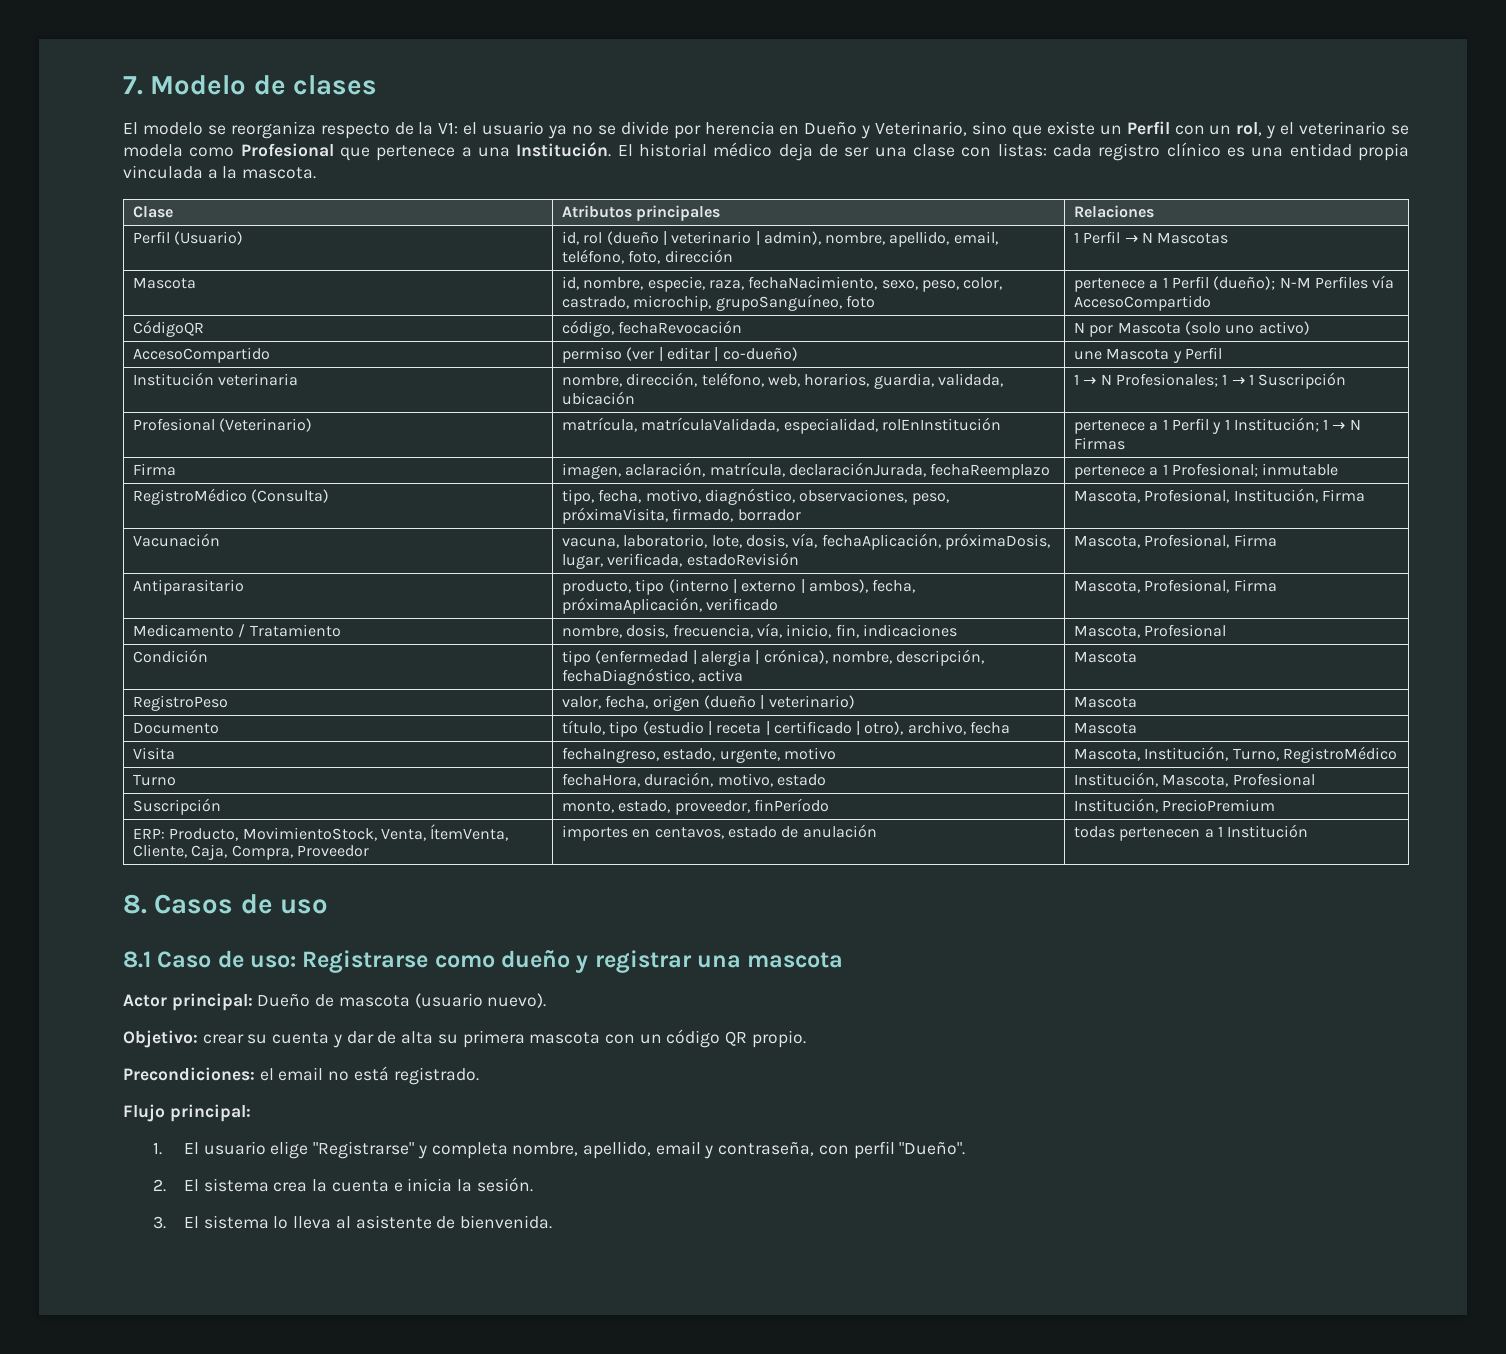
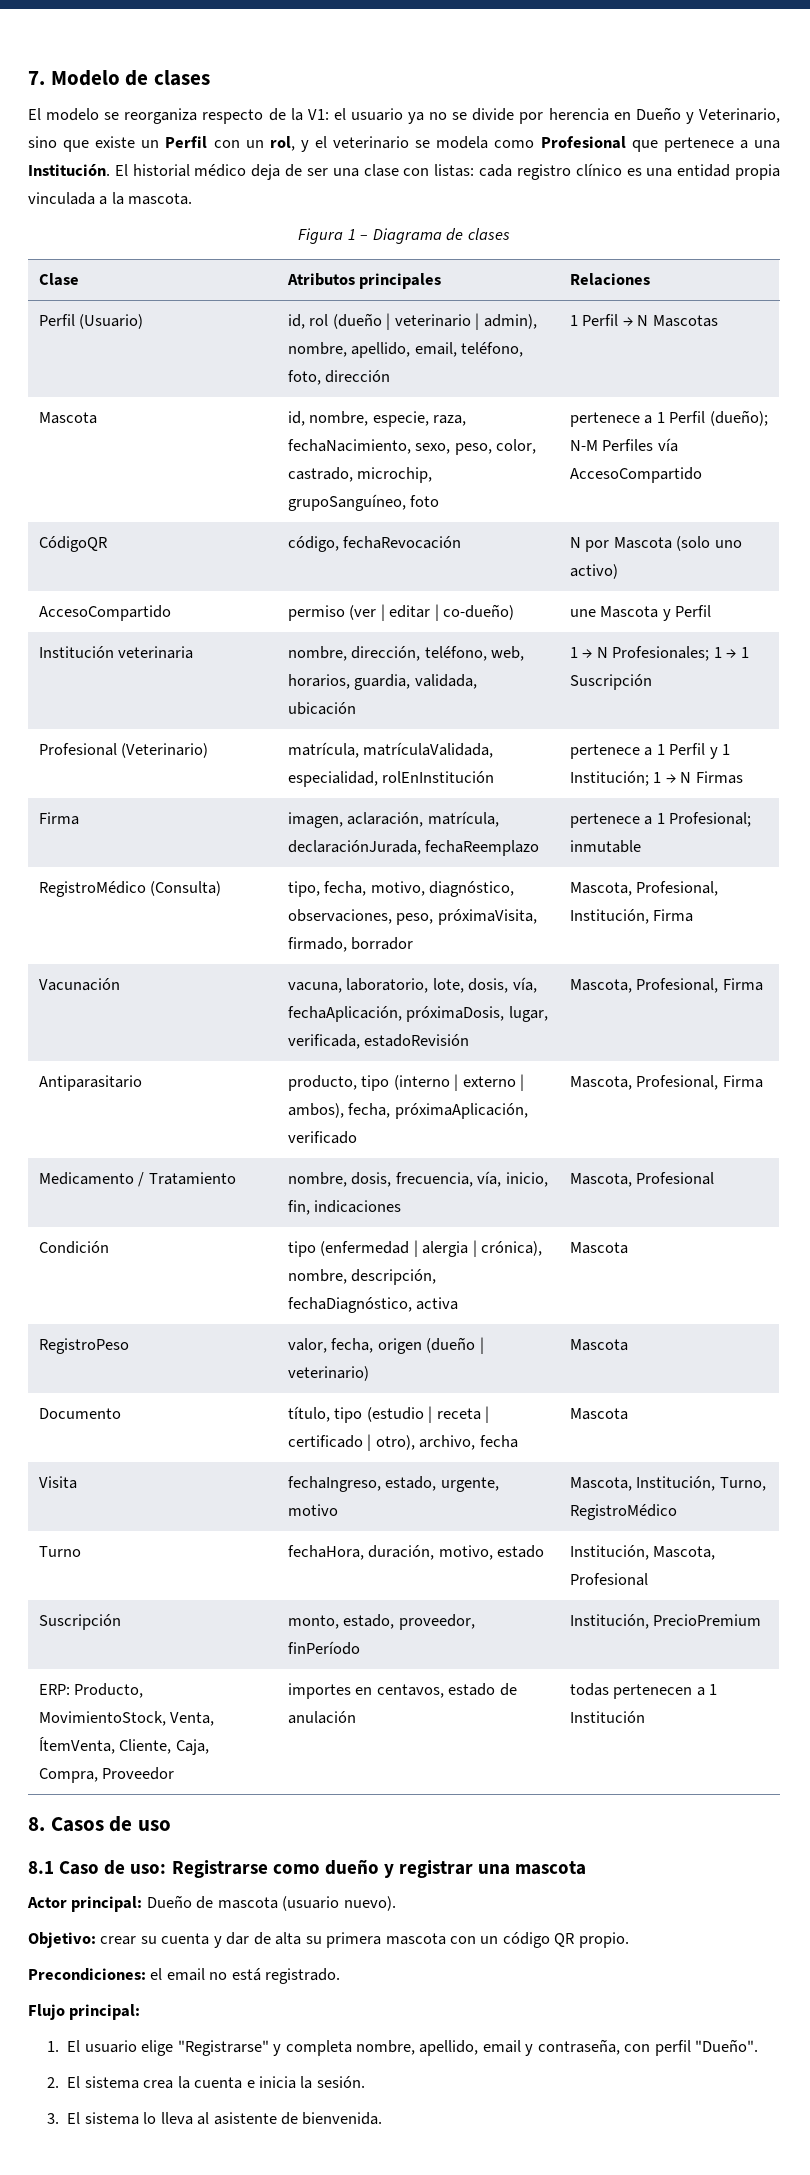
(317, 173) none -> [298,228,510,244] // Figura 1 – Diagrama de clases

